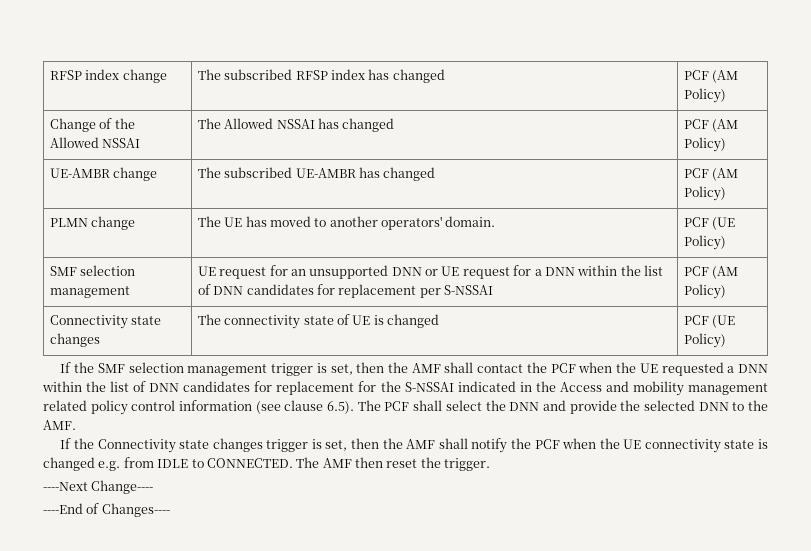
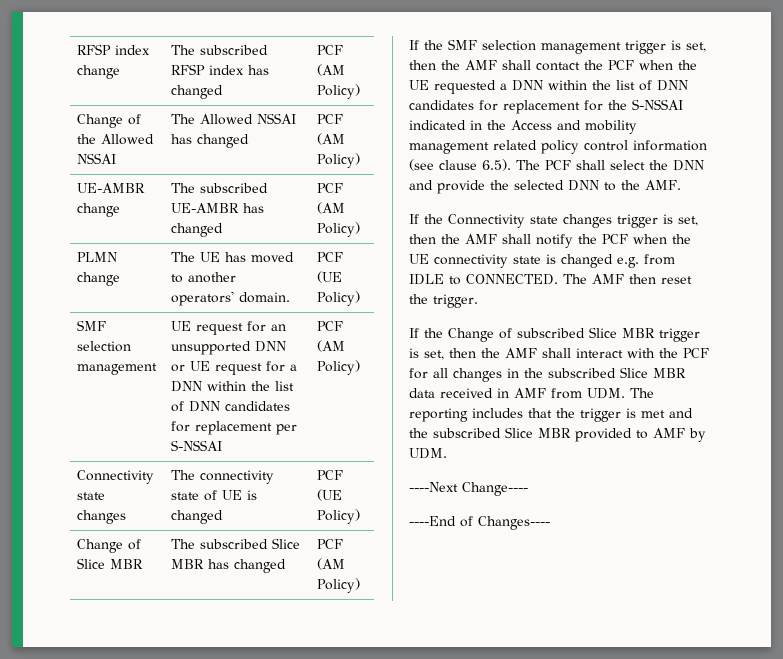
(726, 340) none -> [77,539,142,553] [77,558,144,569] [171,538,301,549] [171,559,287,573] [317,539,344,549] [317,558,346,570] [317,578,361,593] // Change of Slice MBR | The subscribed Slice MBR has changed | PCF (AM Policy)
(491, 464) none -> [409,327,700,342] [409,348,709,360] [409,367,686,382] [409,388,654,399] [409,408,693,422] [409,427,706,442] [409,448,447,459] // If the Change of subscribed Slice MBR trigger is set, then the AMF shall interact with the PCF for all changes in the subscribed Slice MBR data received in AMF from UDM. The reporting includes that the trigger is met and the subscribed Slice MBR provided to AMF by UDM.

